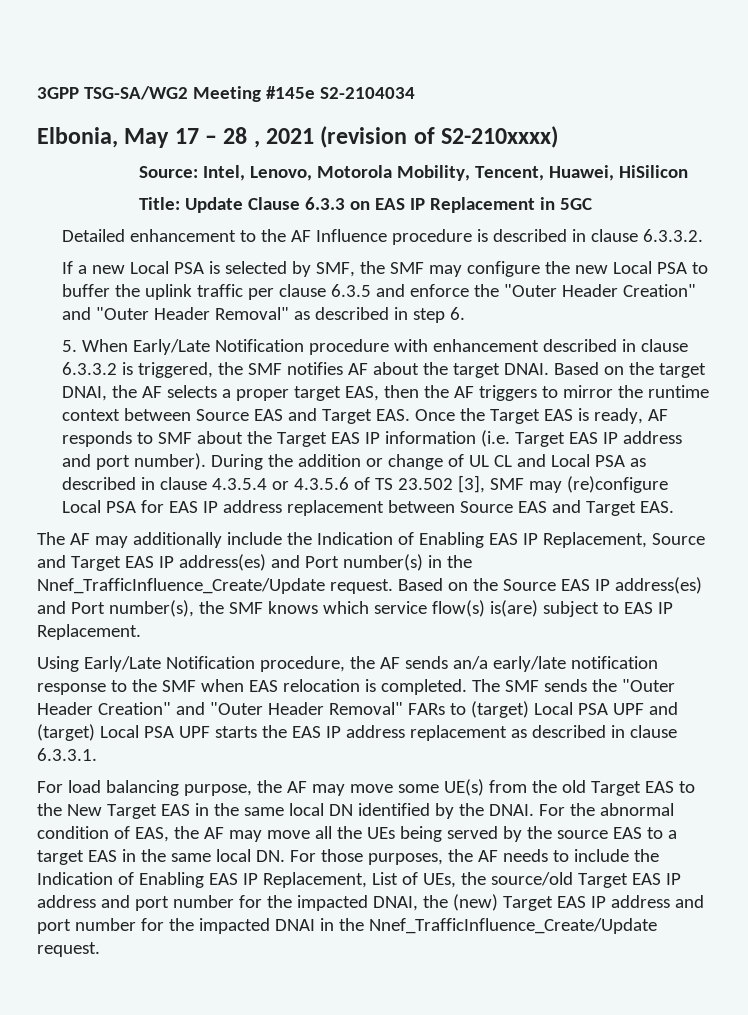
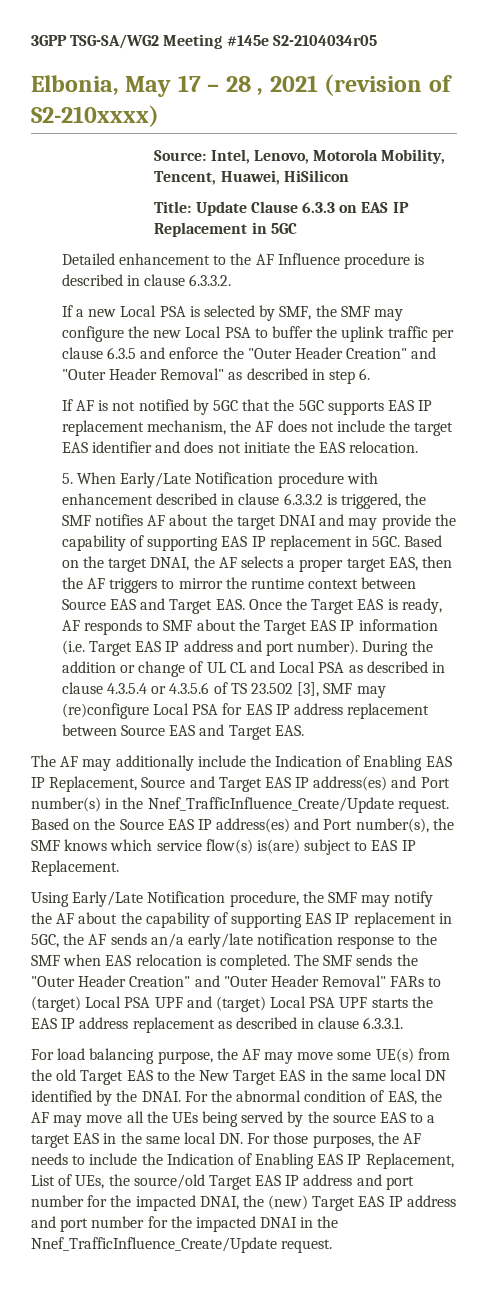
[319,87,415,99] S2-2104034 -> [272,35,377,46] S2-2104034r05
(466, 313) none -> [61,399,433,415] [61,420,454,436] [61,441,419,453] // If AF is not notified by 5GC that the 5GC supports EAS IP replacement mechanism, the AF does not include the target EAS identifier and does not initiate the EAS relocation.
[504,363,550,375] DNAI. -> [278,514,456,530] [61,535,401,551] DNAI and may provide the capability of supporting EAS IP replacement in 5GC.
(375, 662) none -> [327,891,434,907] [31,912,452,928] [31,933,85,948] SMF may notify the AF about the capability of supporting EAS IP replacement in 5GC, the

